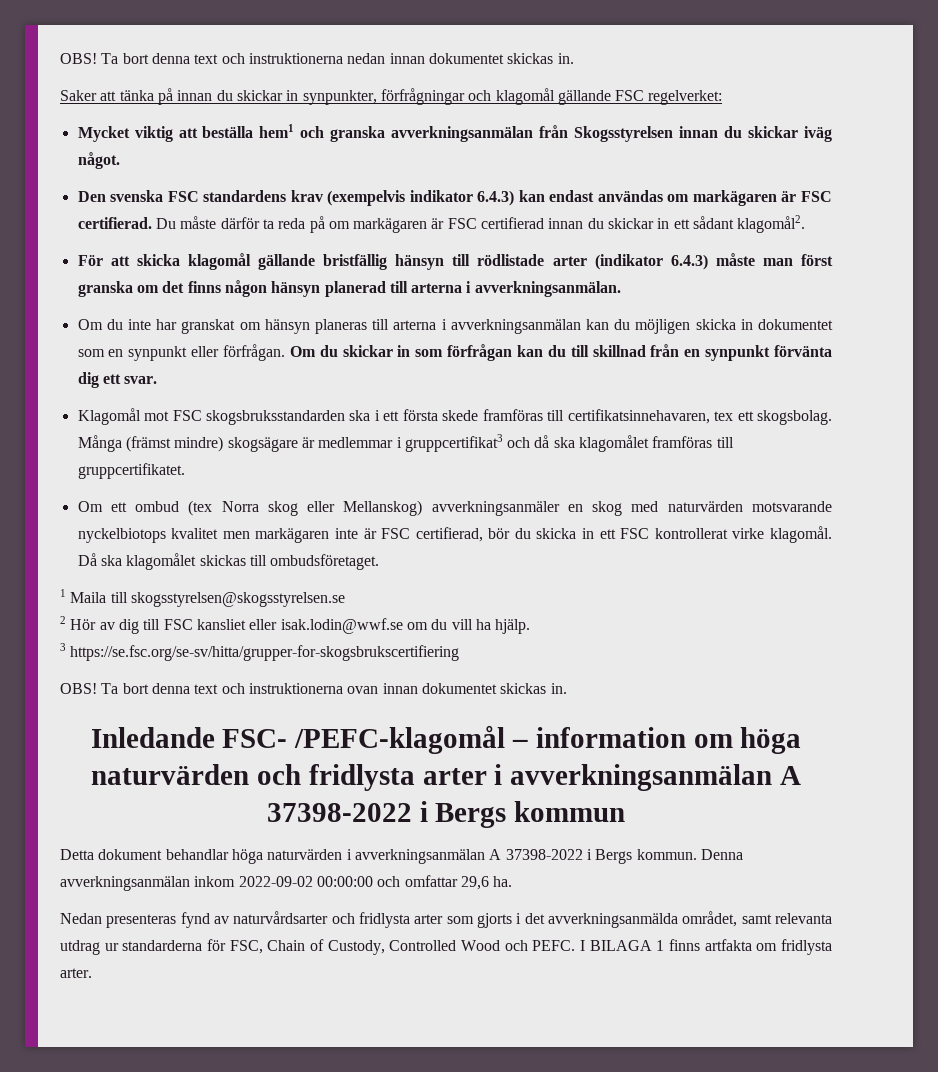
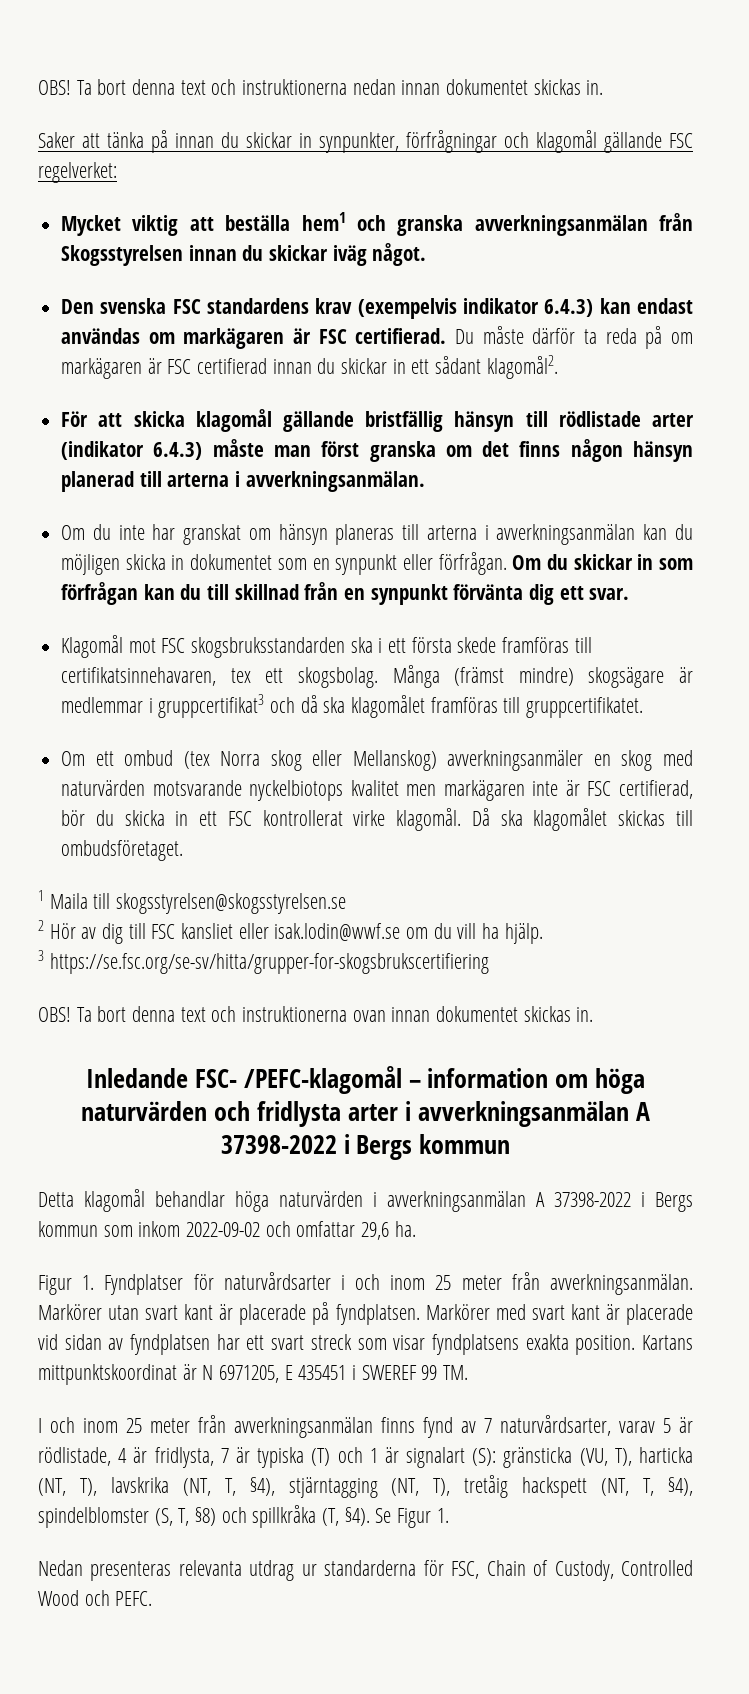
[98,849,163,860] dokument -> [84,1189,145,1212] klagomål
[636,849,743,860] [60,876,190,891] kommun. Denna avverkningsanmälan -> [38,1221,133,1237] kommun som
[316,876,373,887] 00:00:00 -> (261, 1229) none
[60,911,772,928] Nedan presenteras fynd av naturvårdsarter och fridlysta arter som gjorts i det avverkningsanmälda området, samt -> [38,1272,693,1295] [38,1302,694,1325] [38,1334,693,1355] [38,1364,469,1385] [38,1415,693,1438] [38,1447,693,1468] [38,1475,693,1498] [38,1505,449,1528] [38,1560,172,1581] Figur 1. Fyndplatser för naturvårdsarter i och inom 25 meter från avverkningsanmälan. Markörer utan svart kant är placerade på fyndplatsen. Markörer med svart kant är placerade vid sidan av fyndplatsen har ett svart streck som visar fyndplatsens exakta position. Kartans mittpunktskoordinat är N 6971205, E 435451 i SWEREF 99 TM. // I och inom 25 meter från avverkningsanmälan finns fynd av 7 naturvårdsarter, varav 5 är rödlistade, 4 är fridlysta, 7 är typiska (T) och 1 är signalart (S): gränsticka (VU, T), harticka (NT, T), lavskrika (NT, T, §4), stjärntagging (NT, T), tretåig hackspett (NT, T, §4), spindelblomster (S, T, §8) och spillkråka (T, §4). Se Figur 1. // Nedan presenteras
[580,939,832,955] [60,968,92,978] I BILAGA 1 finns artfakta om fridlysta arter. -> (153, 1598) none

